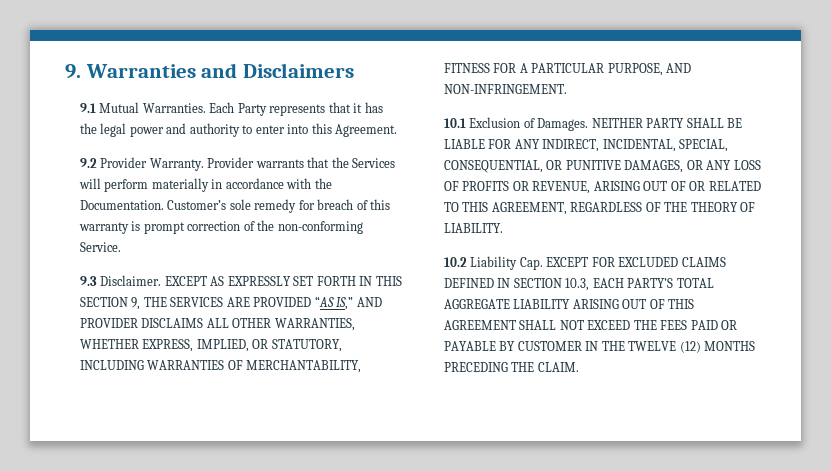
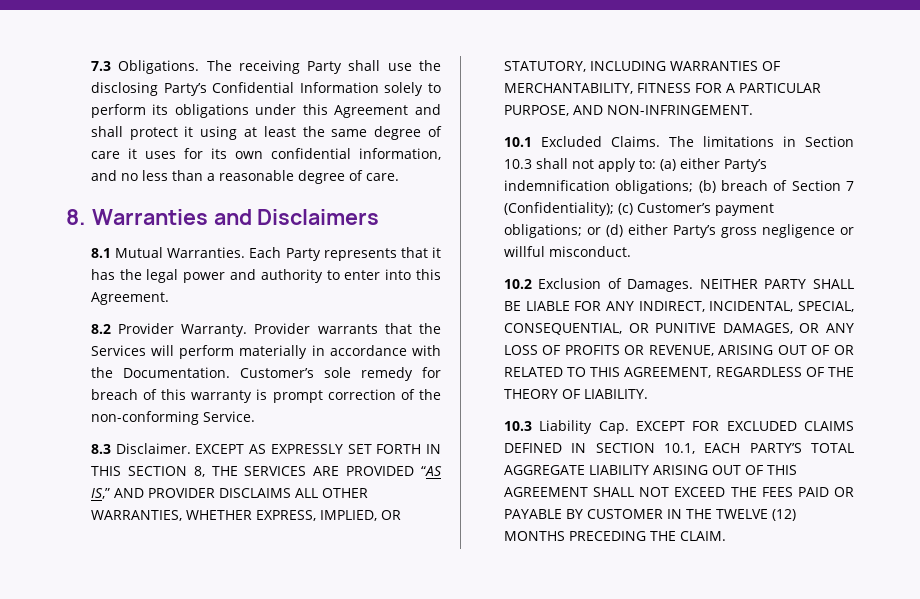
[65,64,81,79] 9. -> [90,60,441,74] [90,82,442,96] [90,104,441,118] [90,126,443,140] [90,148,441,160] [90,170,399,184] [66,209,86,225] 7.3 Obligations. The receiving Party shall use the disclosing Party’s Confidential Information solely to perform its obligations under this Agreement and shall protect it using at least the same degree of care it uses for its own confidential information, and no less than a reasonable degree of care. // 8.
[79,103,96,113] 9.1 -> [90,248,111,258] 8.1
[79,158,97,168] 9.2 -> [90,324,111,334] 8.2
[79,276,97,286] 9.3 -> [90,444,111,454] 8.3
[131,297,141,310] 9, -> [193,466,205,477] 8,
(466, 123) none -> [540,136,854,147] [503,158,767,172] [503,180,854,194] [503,202,774,216] [503,224,854,238] [503,246,631,257] [503,279,532,289] Excluded Claims. The limitations in Section 10.3 shall not apply to: (a) either Party’s indemnification obligations; (b) breach of Section 7 (Confidentiality); (c) Customer’s payment obligations; or (d) either Party’s gross negligence or willful misconduct. // 10.2
[443,257,467,267] 10.2 -> [503,421,532,431] 10.3
[565,278,590,291] 10.3, -> [663,443,695,454] 10.1,

